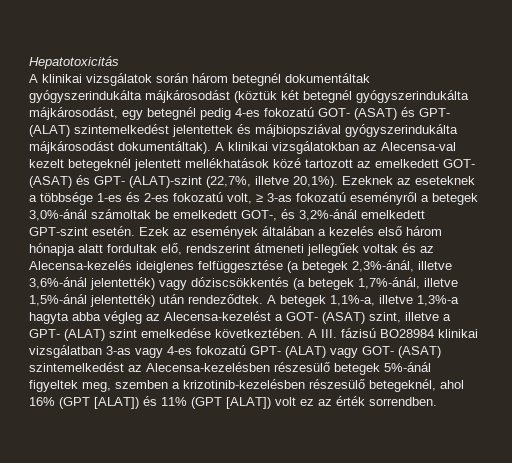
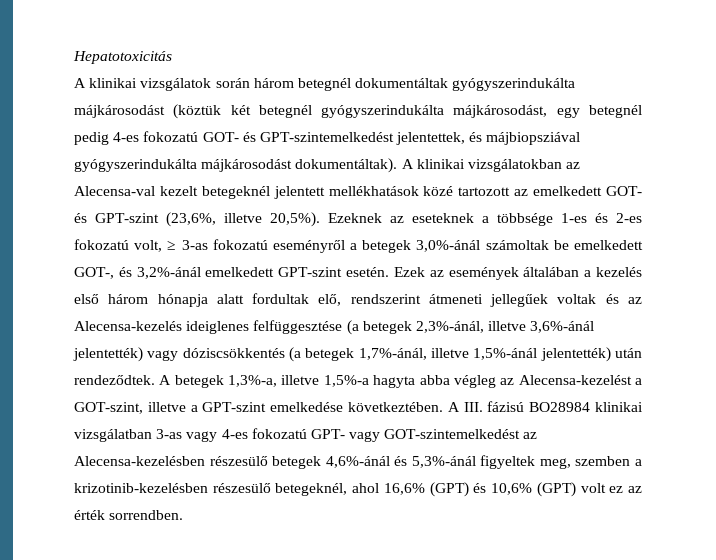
[354,107,450,120] [29,124,233,137] (ASAT) és GPT- (ALAT) szintemelkedést jelentettek -> [242,132,466,145] és GPT-szintemelkedést jelentettek,
[29,175,338,188] (ASAT) és GPT- (ALAT)-szint (22,7%, illetve 20,1%). -> [74,212,320,227] és GPT-szint (23,6%, illetve 20,5%).
[330,295,459,306] 1,1%-a, illetve 1,3%-a -> [228,375,369,387] 1,3%-a, illetve 1,5%-a
[286,312,451,324] [29,329,137,341] GOT- (ASAT) szint, illetve a GPT- (ALAT) szint -> [74,402,267,414] GOT-szint, illetve a GPT-szint
[285,346,441,358] [29,362,124,372] (ALAT) vagy GOT- (ASAT) szintemelkedést -> [349,429,521,442] vagy GOT-szintemelkedést
[384,362,431,372] 5%-ánál -> [325,456,476,468] 4,6%-ánál és 5,3%-ánál
[29,396,271,409] 16% (GPT [ALAT]) és 11% (GPT [ALAT]) -> [383,482,576,497] 16,6% (GPT) és 10,6% (GPT)

